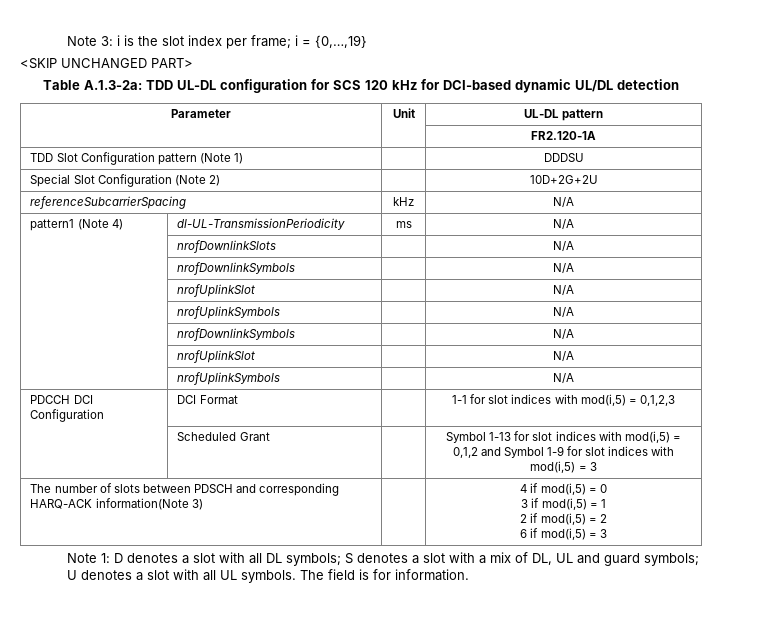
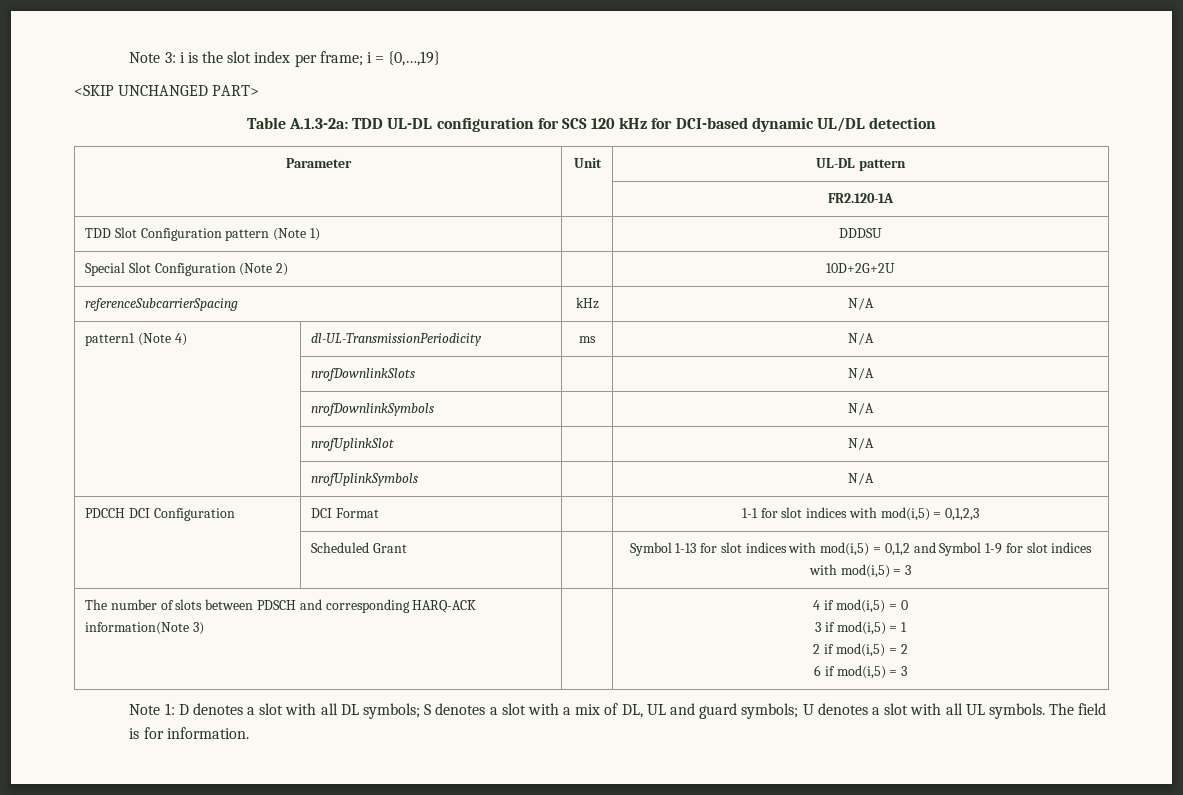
[177,328,296,341] [553,329,574,340] [177,350,256,363] [553,351,574,362] [177,372,281,385] [553,373,574,384] // | nrofDownlinkSymbols | | N/A // | nrofUplinkSlot | | N/A // | nrofUplinkSymbols | | N/A -> (874, 479) none

